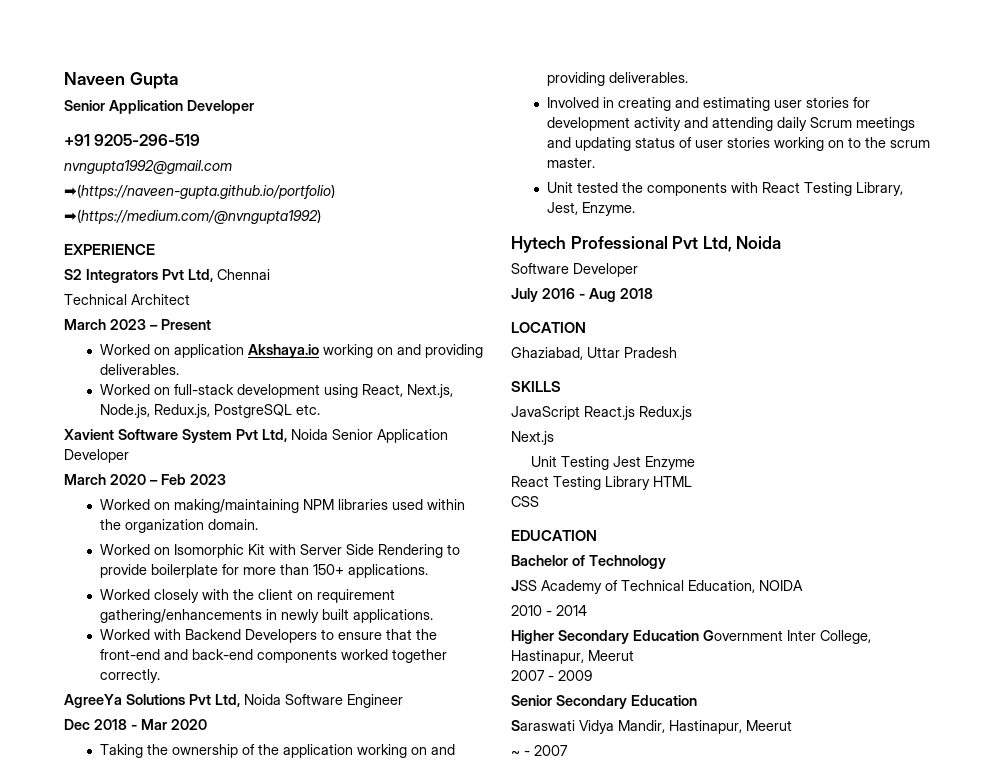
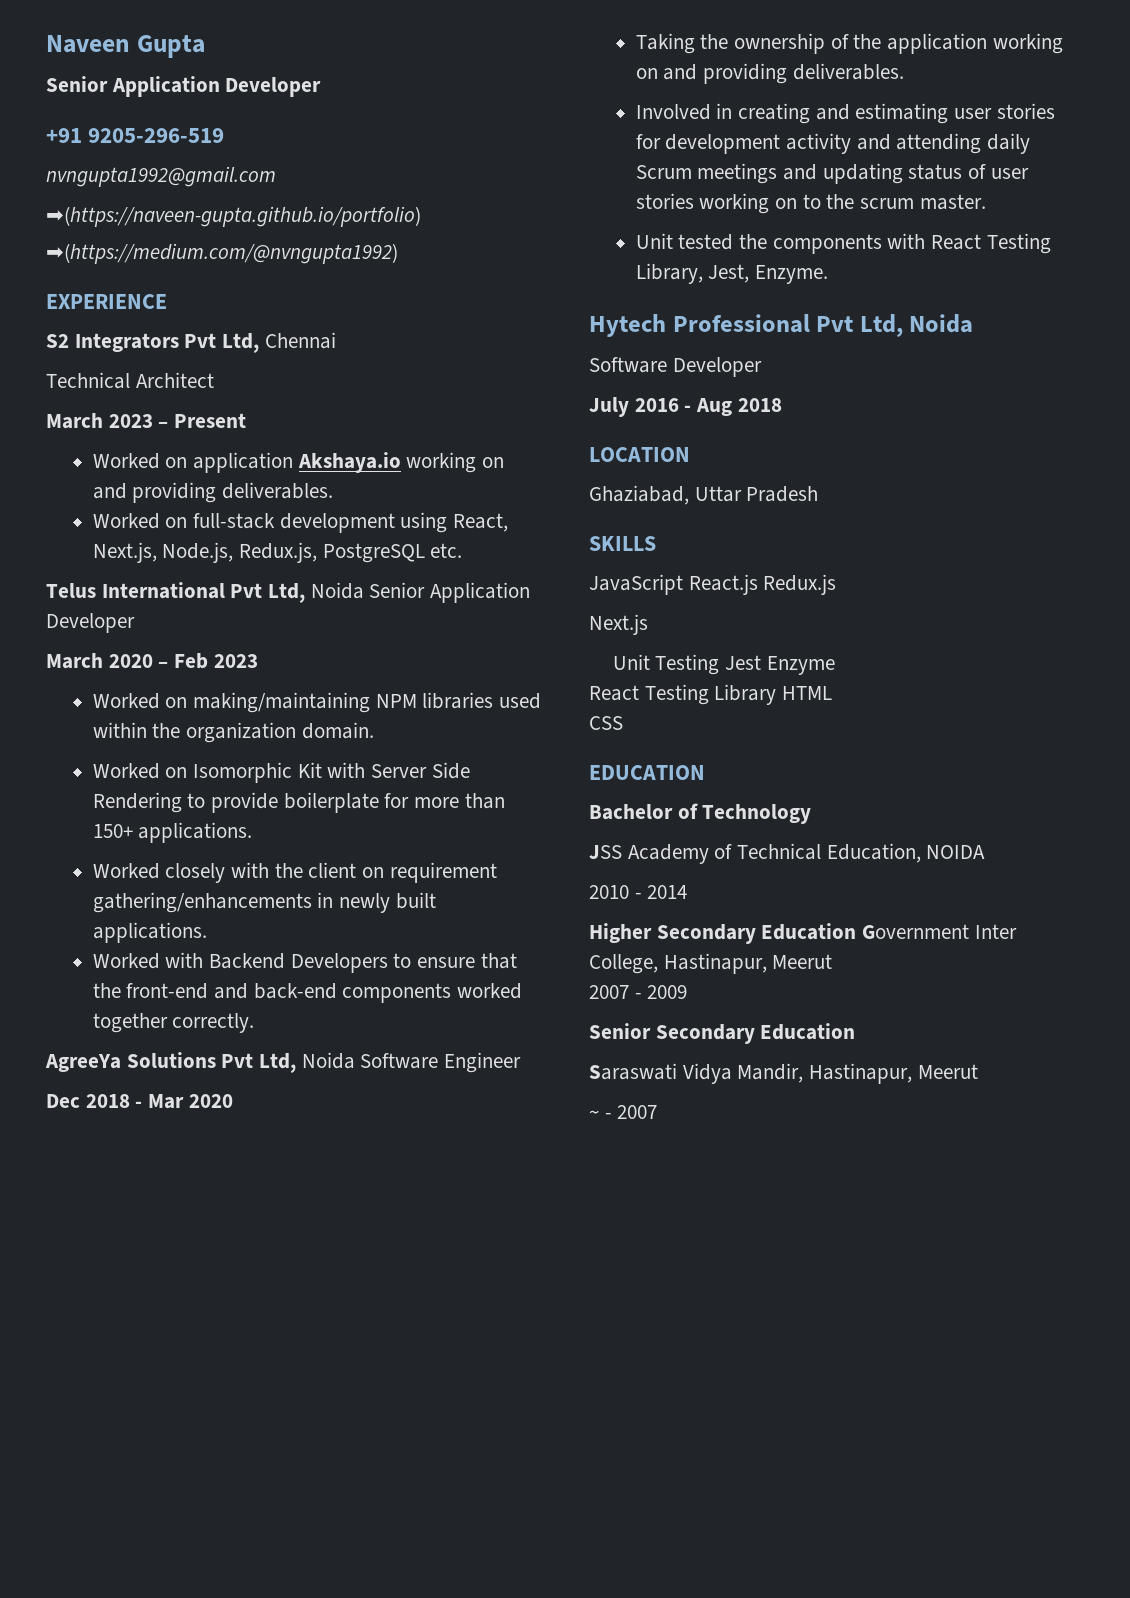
[64,429,232,443] Xavient Software System -> [46,582,225,599] Telus International

